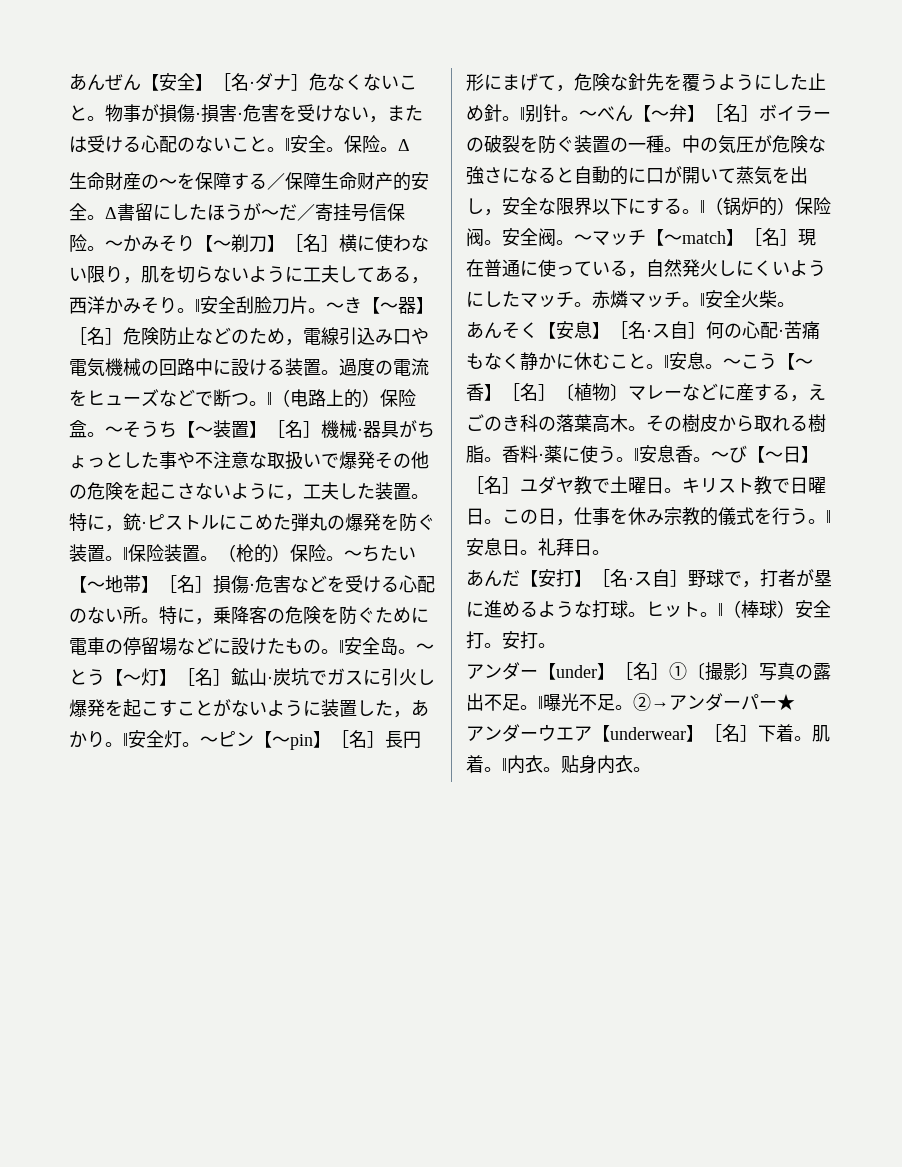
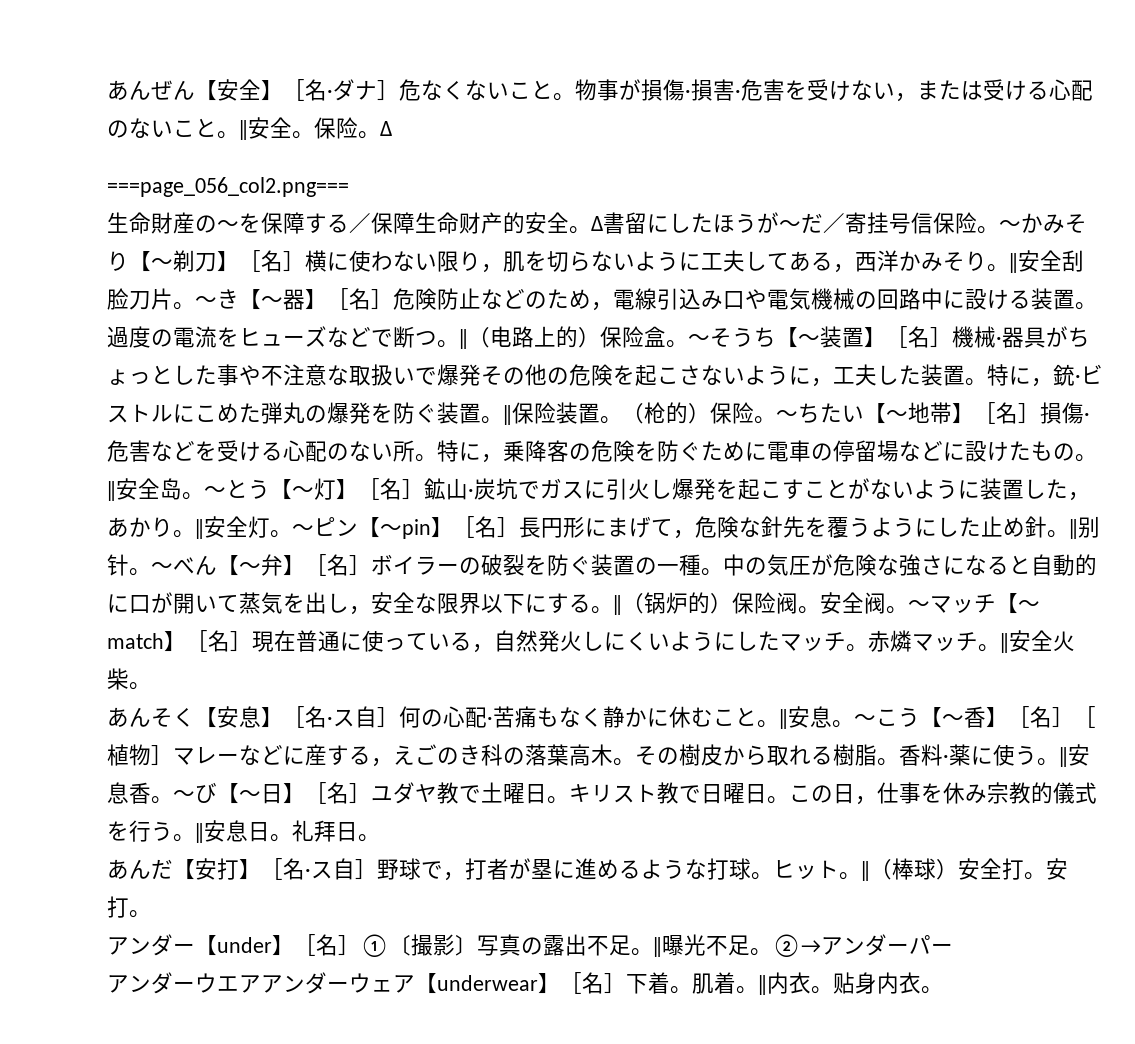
(410, 145) none -> [107,177,349,197] // ===page_056_col2.png===
[147,514,165,530] ピ -> [1081,364,1103,384] ビ
[556,382,628,401] 〔植物〕 -> [1074,706,1096,728] [107,744,173,766] ［植物］
[777,694,795,710] ★ -> (953, 948) none
(592, 733) none -> [261,972,415,994] アンダーウェア

